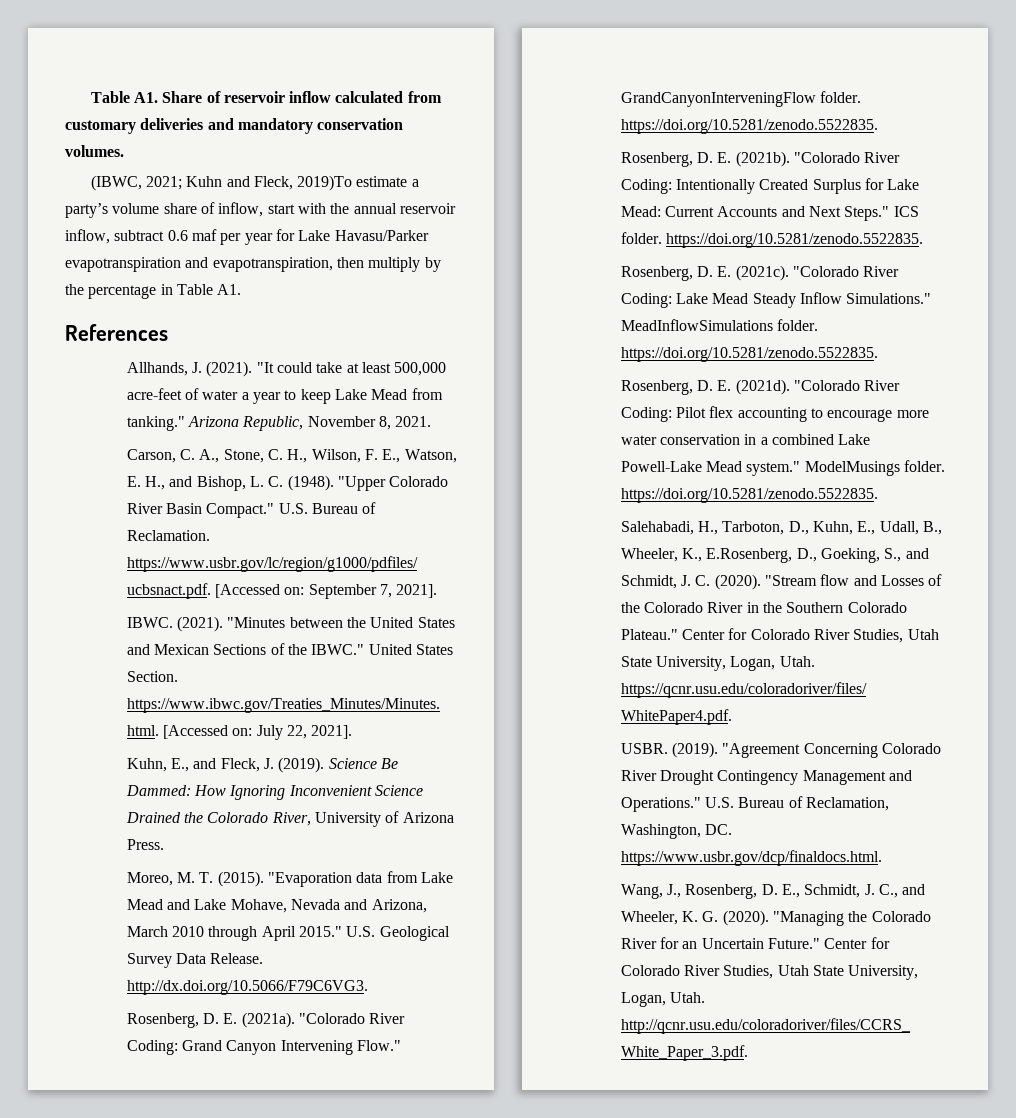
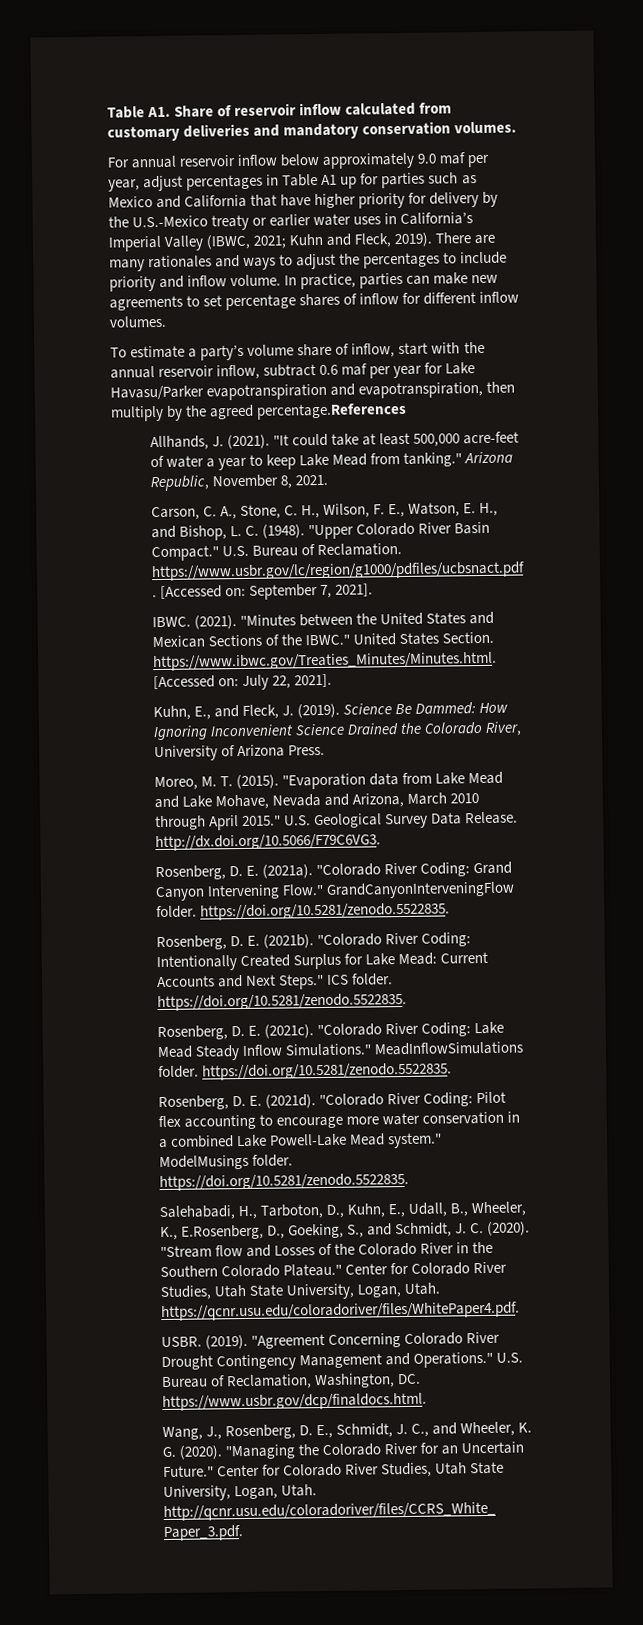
(124, 151) none -> [107,152,491,169] [108,172,477,192] [108,191,499,209] [108,212,474,231] [108,235,205,252] For annual reservoir inflow below approximately 9.0 maf per year, adjust percentages in Table A1 up for parties such as Mexico and California that have higher priority for delivery by the U.S.-Mexico treaty or earlier water uses in California’s Imperial Valley
[297,175,353,191] 2019)To -> [394,232,496,248] [109,251,508,272] [109,272,499,292] [109,291,520,311] [109,315,166,328] [110,347,127,358] 2019). There are many rationales and ways to adjust the percentages to include priority and inflow volume. In practice, parties can make new agreements to set percentage shares of inflow for different inflow volumes. // To
[88,284,242,299] [65,324,168,341] percentage in Table A1. // References -> [209,402,408,420] agreed percentage.References

